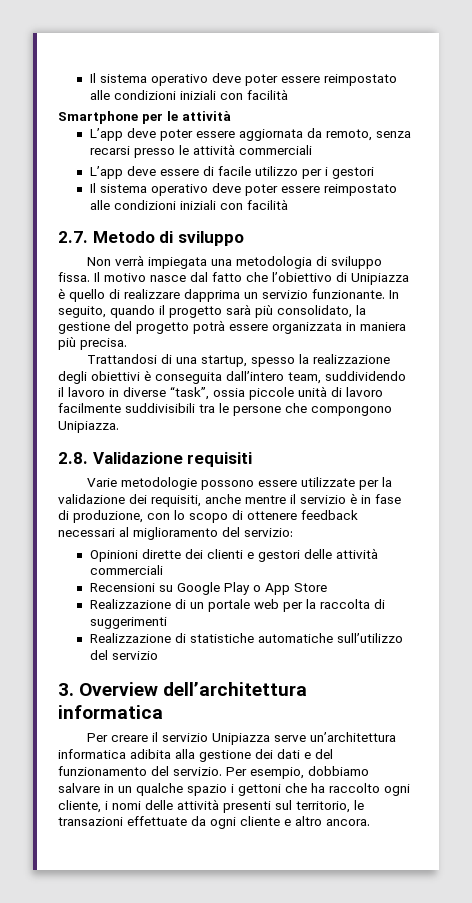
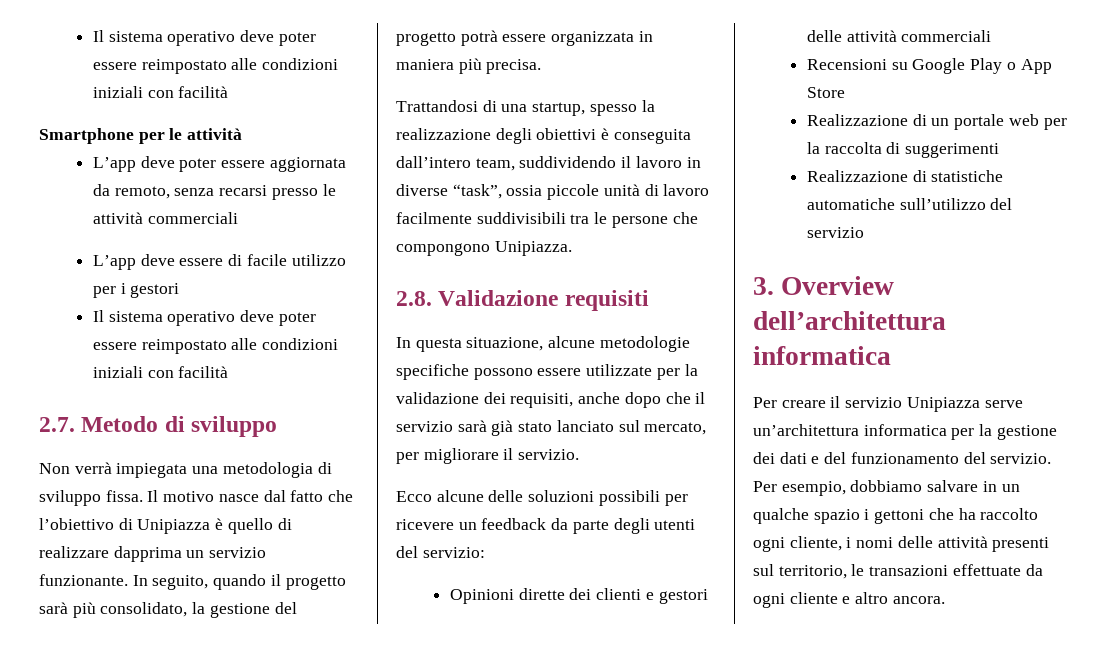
[86,477,197,490] Varie metodologie -> [396,336,690,352] [396,364,469,380] In questa situazione, alcune metodologie specifiche
[245,493,401,504] [58,510,358,523] [58,527,218,540] mentre il servizio è in fase di produzione, con lo scopo di ottenere feedback necessari al miglioramento -> [624,392,706,408] [396,420,707,436] [396,448,580,464] [396,490,688,506] [396,518,696,534] dopo che il servizio sarà già stato lanciato sul mercato, per migliorare il servizio. // Ecco alcune delle soluzioni possibili per ricevere un feedback da parte degli utenti
[130,749,195,759] adibita alla -> [951,424,993,440] per la

